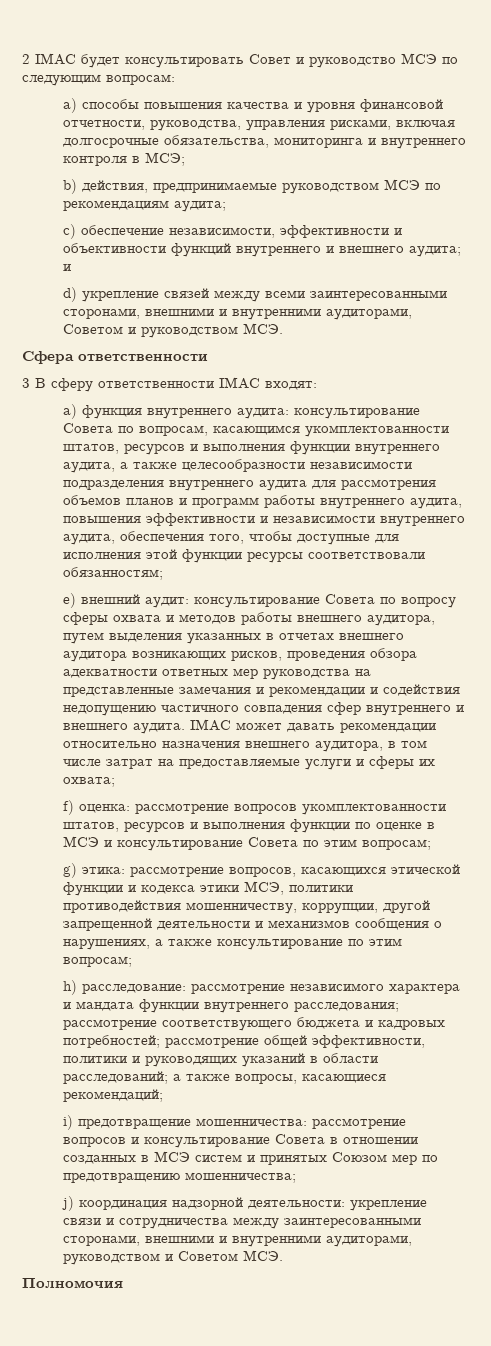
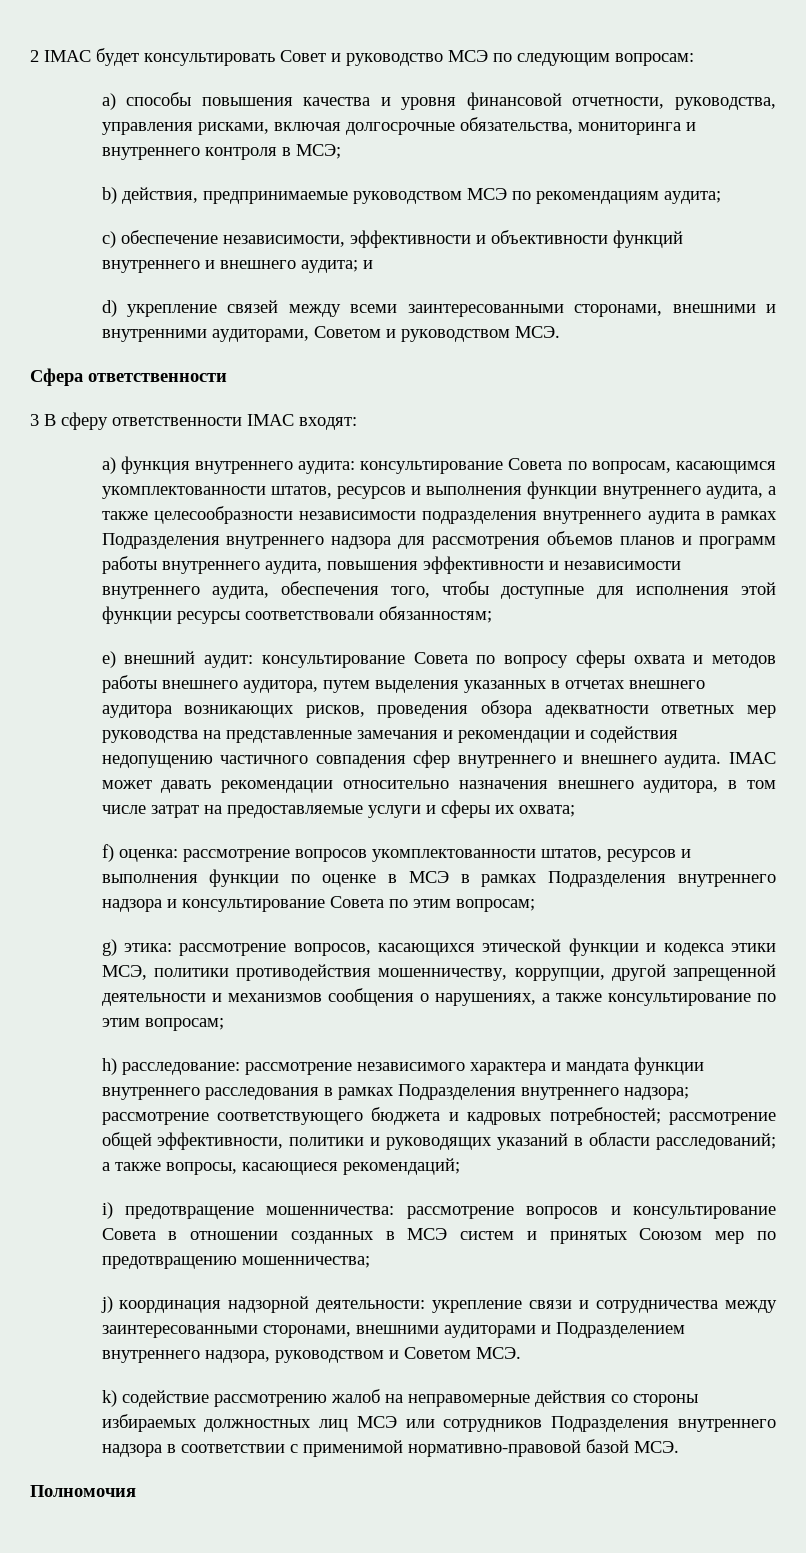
(307, 485) none -> [705,511,778,524] [101,533,392,549] в рамках Подразделения внутреннего надзора
(99, 841) none -> [460,871,776,887] [101,899,162,912] в рамках Подразделения внутреннего надзора
[293,1002,399,1012] расследования; -> [204,1084,689,1100] расследования в рамках Подразделения внутреннего надзора;
[218,1235,412,1247] и внутренними аудиторами, -> [443,1322,685,1338] [101,1350,270,1363] аудиторами и Подразделением внутреннего надзора,
(283, 1255) none -> [101,1389,698,1407] [101,1414,776,1432] [101,1439,679,1457] // k) содействие рассмотрению жалоб на неправомерные действия со стороны избираемых должностных лиц МСЭ или сотрудников Подразделения внутреннего надзора в соответствии с применимой нормативно-правовой базой МСЭ.

